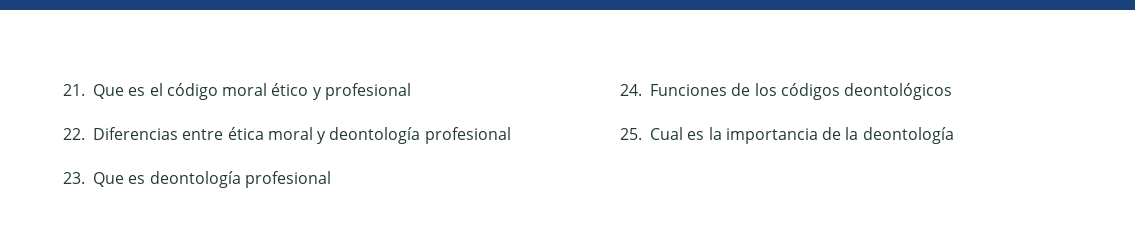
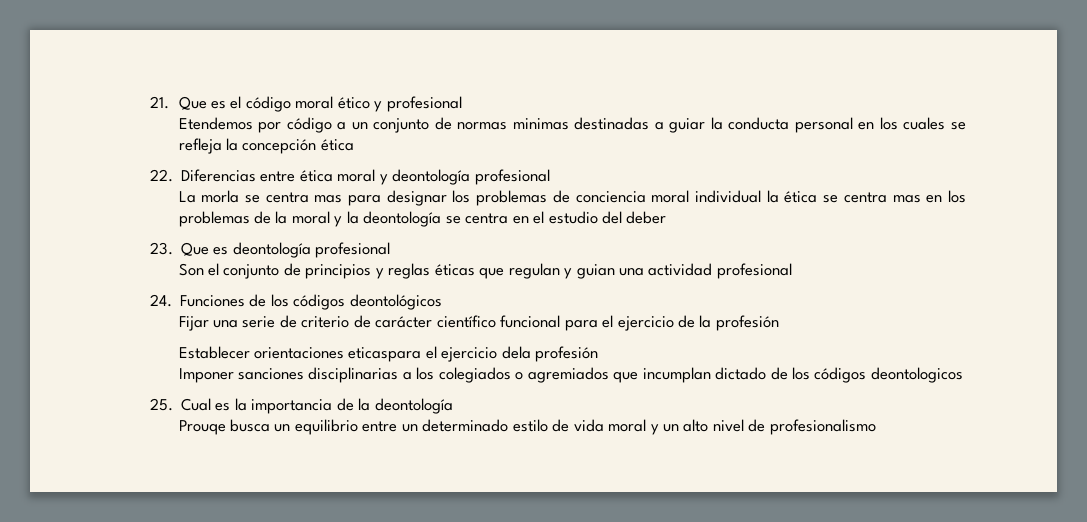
(412, 91) none -> [178,117,967,133] [178,138,354,154] // Etendemos por código a un conjunto de normas minimas destinadas a guiar la conducta personal en los cuales se refleja la concepción ética
(511, 135) none -> [178,190,966,206] [178,211,667,227] // La morla se centra mas para designar los problemas de conciencia moral individual la ética se centra mas en los problemas de la moral y la deontología se centra en el estudio del deber
(331, 179) none -> [178,263,792,279] // Son el conjunto de principios y reglas éticas que regulan y guian una actividad profesional
(953, 91) none -> [178,315,779,331] [178,346,599,362] [178,367,963,383] // Fijar una serie de criterio de carácter científico funcional para el ejercicio de la profesión // Establecer orientaciones eticaspara el ejercicio dela profesión // Imponer sanciones disciplinarias a los colegiados o agremiados que incumplan dictado de los códigos deontologicos
(954, 135) none -> [178,419,876,435] // Prouqe busca un equilibrio entre un determinado estilo de vida moral y un alto nivel de profesionalismo

